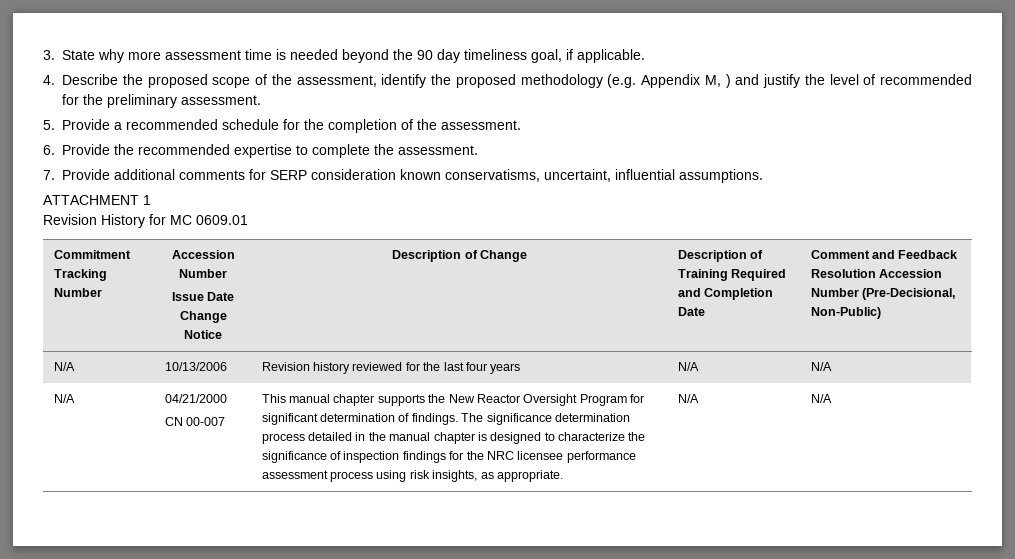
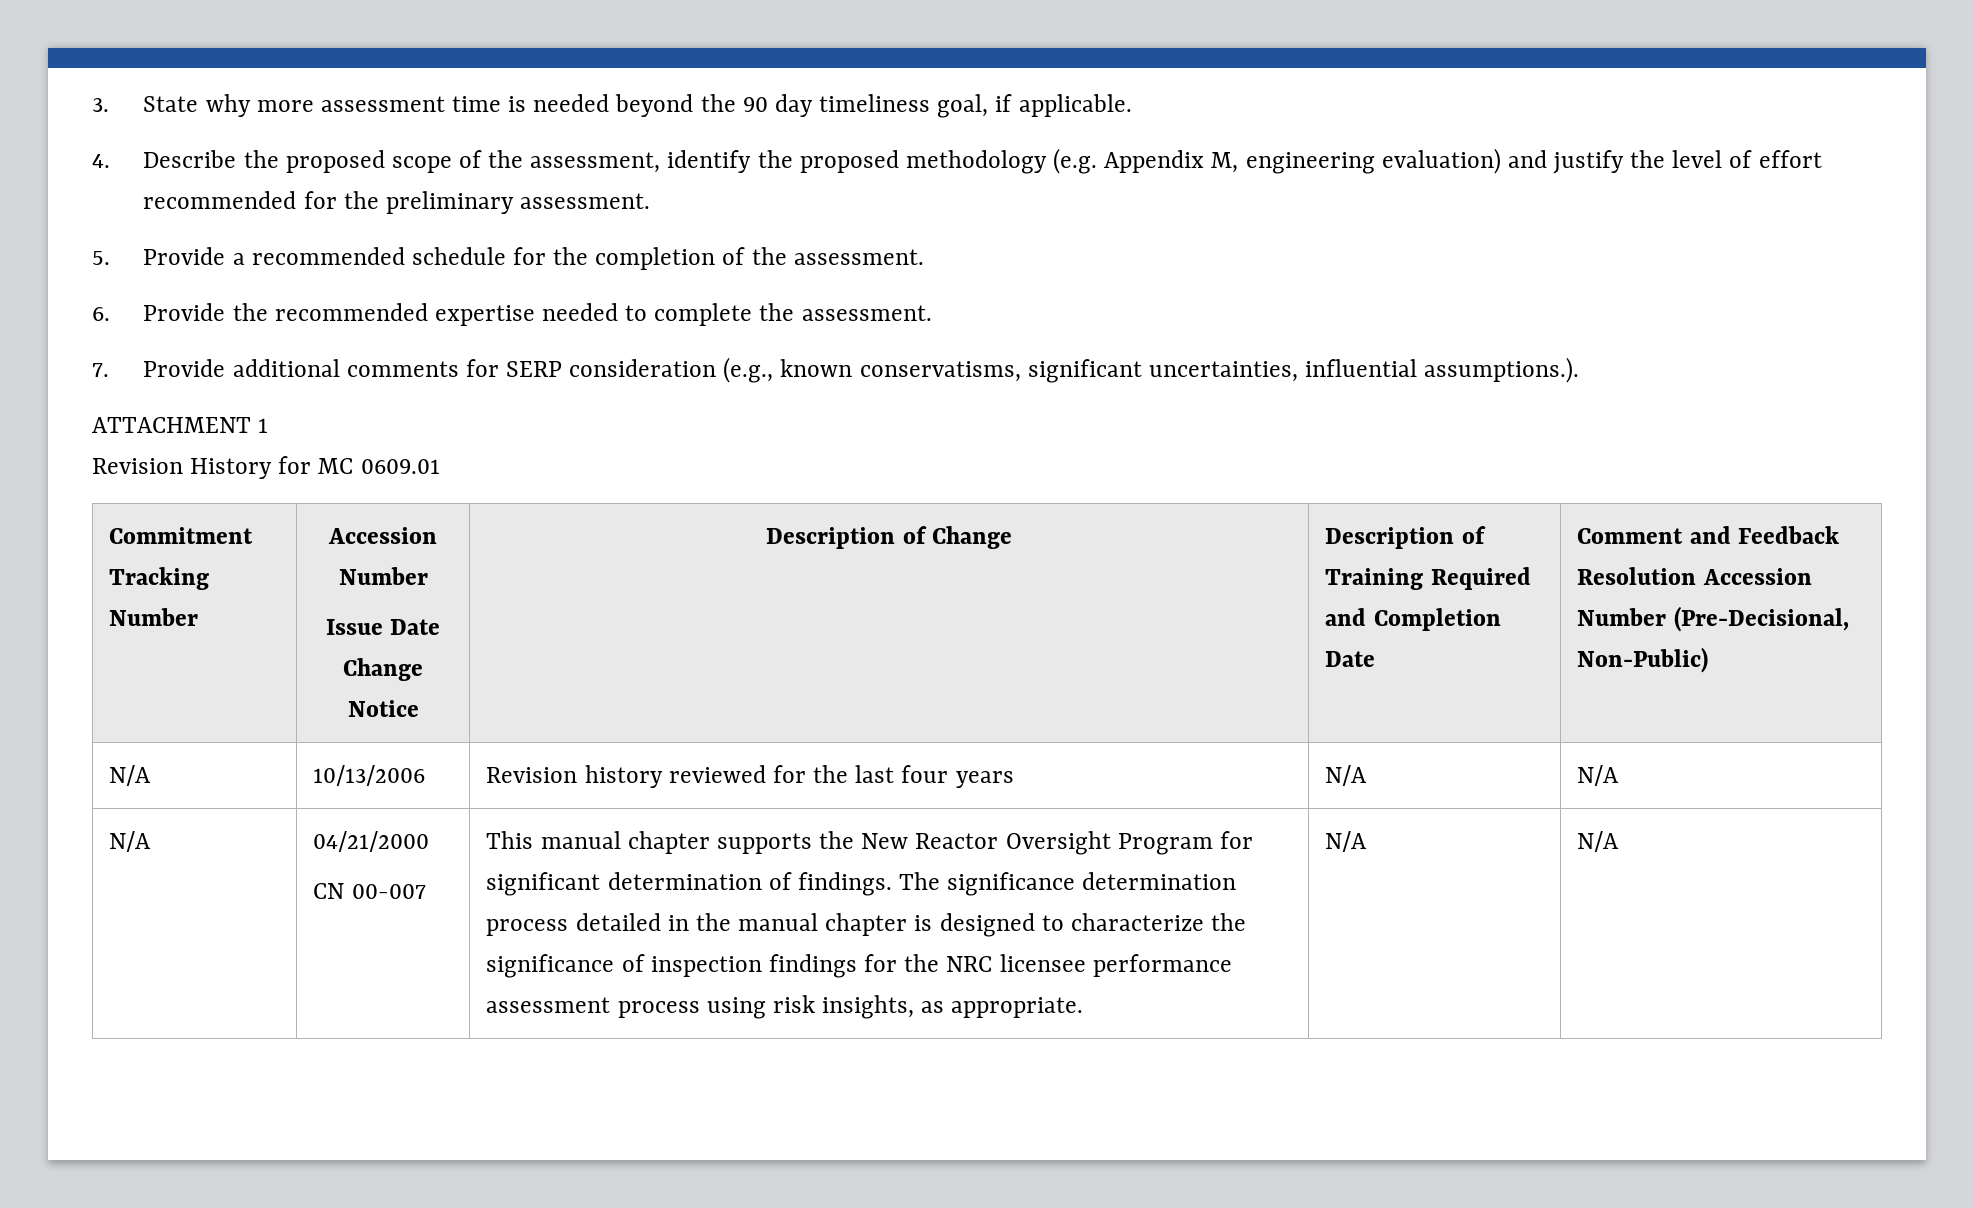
[725,74,731,88] ) -> [1245,148,1501,174] engineering evaluation)
(876, 79) none -> [1758,150,1822,168] effort
(292, 151) none -> [541,303,618,321] needed
(396, 174) none -> [723,357,774,383] (e.g.,
[544,169,763,183] uncertaint, influential assumptions. -> [1027,357,1580,383] significant uncertainties, influential assumptions.).

